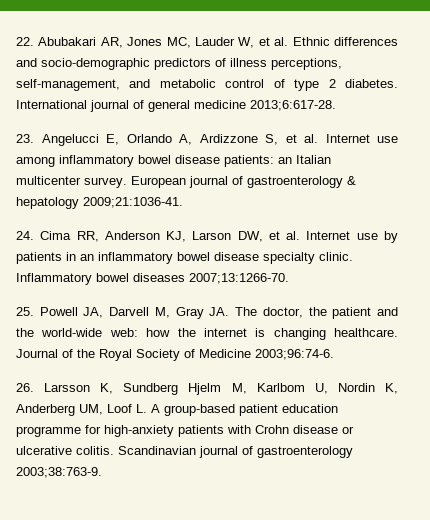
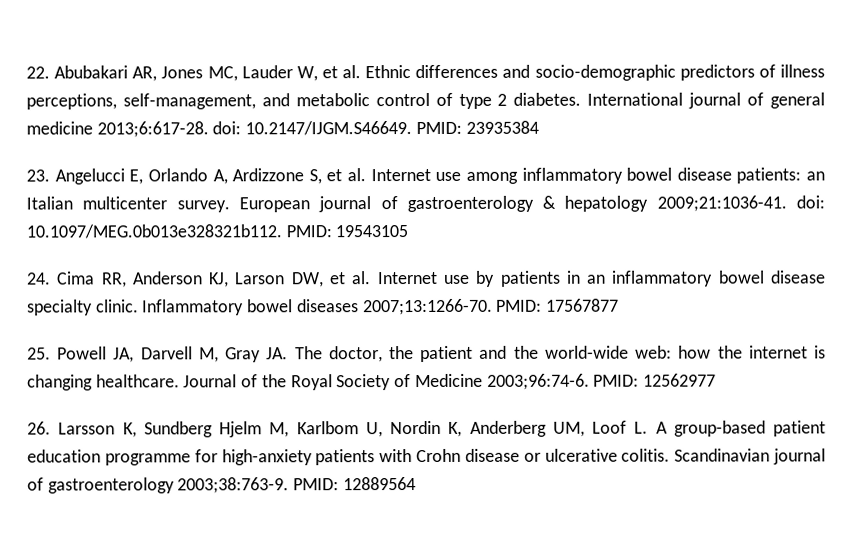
(336, 105) none -> [212,120,539,136] doi: 10.2147/IJGM.S46649. PMID: 23935384
(183, 202) none -> [795,195,825,209] [26,224,409,239] doi: 10.1097/MEG.0b013e328321b112. PMID: 19543105
(289, 278) none -> [496,298,620,312] PMID: 17567877
(334, 354) none -> [593,373,716,387] PMID: 12562977
(102, 472) none -> [293,477,416,491] PMID: 12889564

